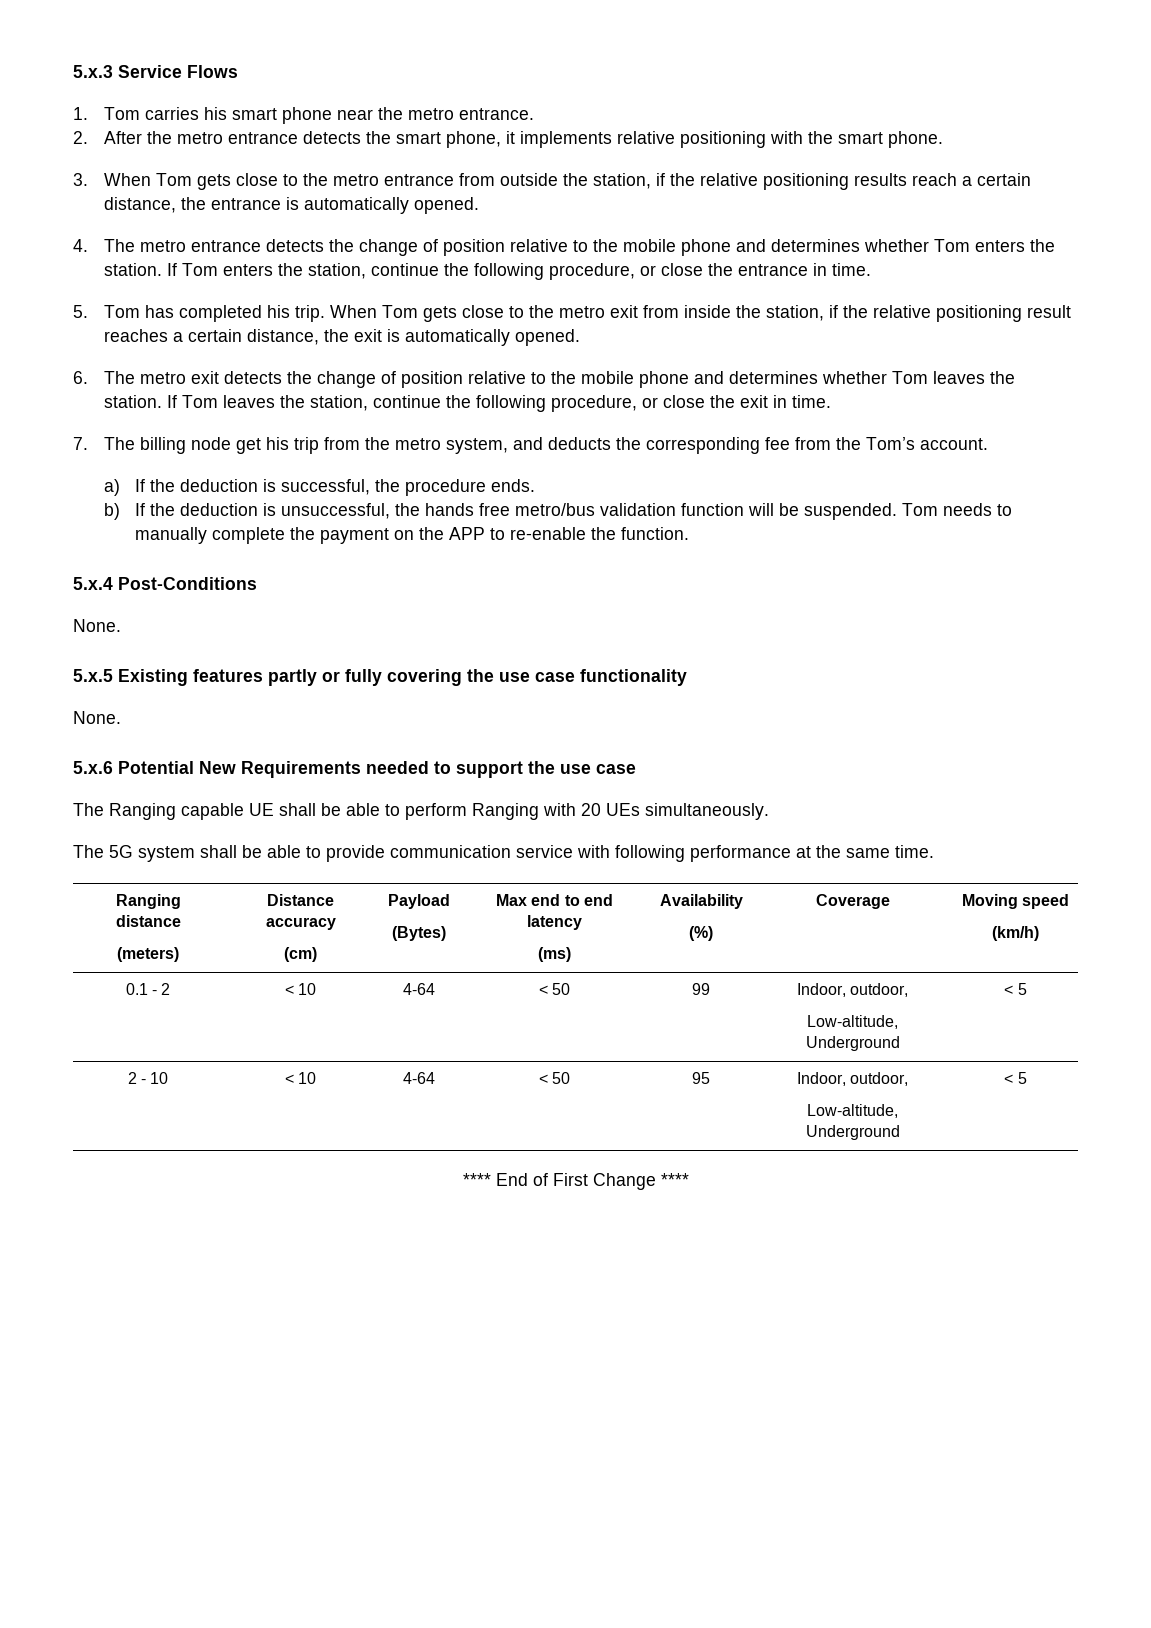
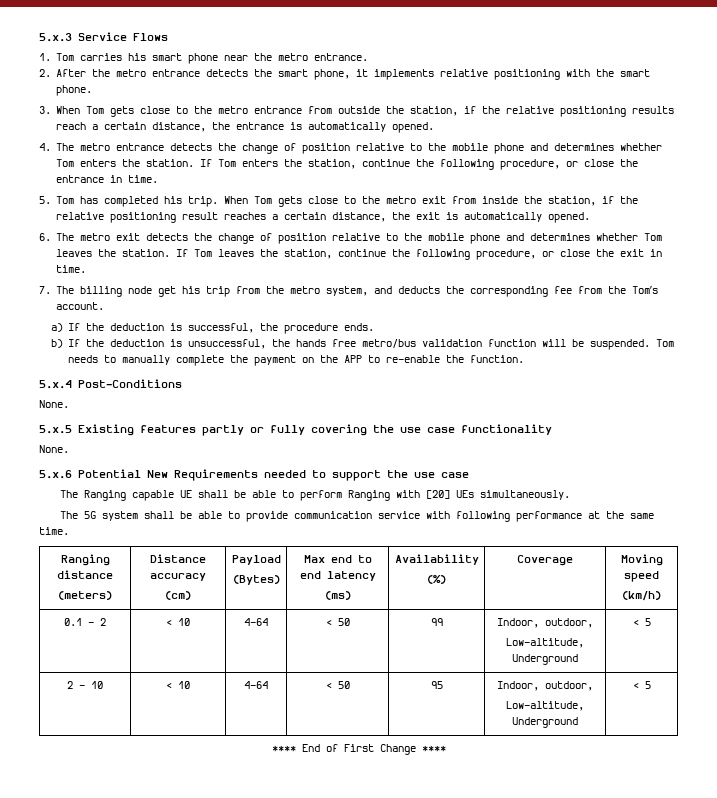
[581,803,601,816] 20 -> [425,490,450,499] [20]

